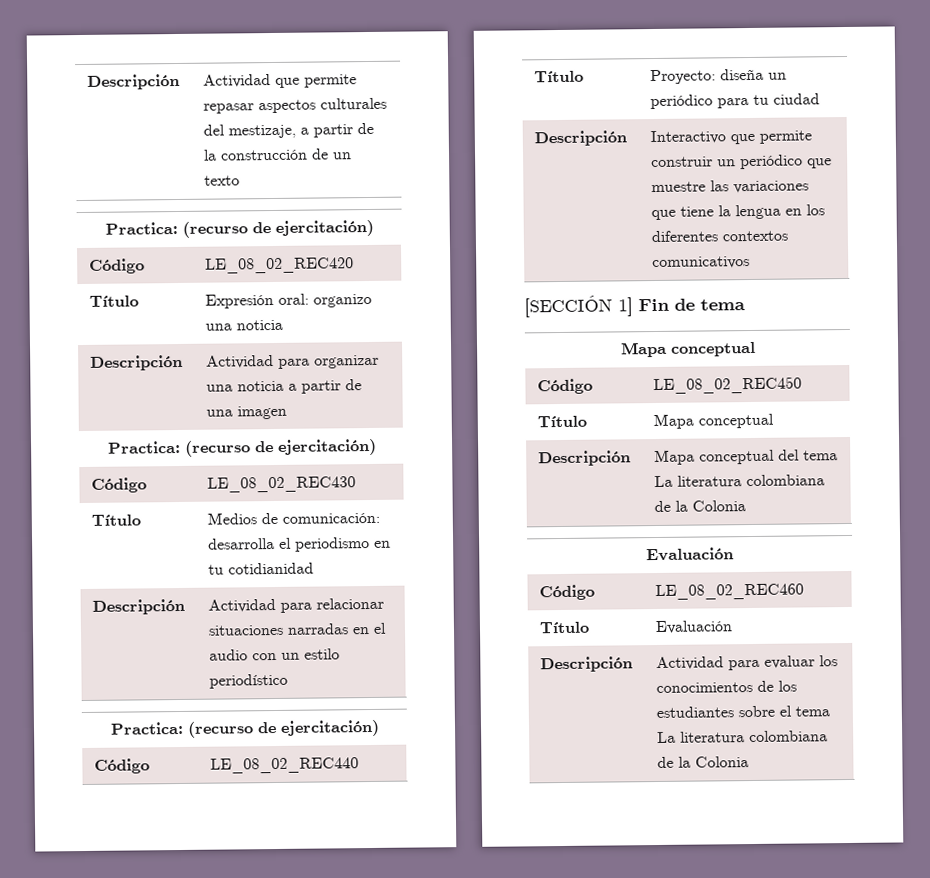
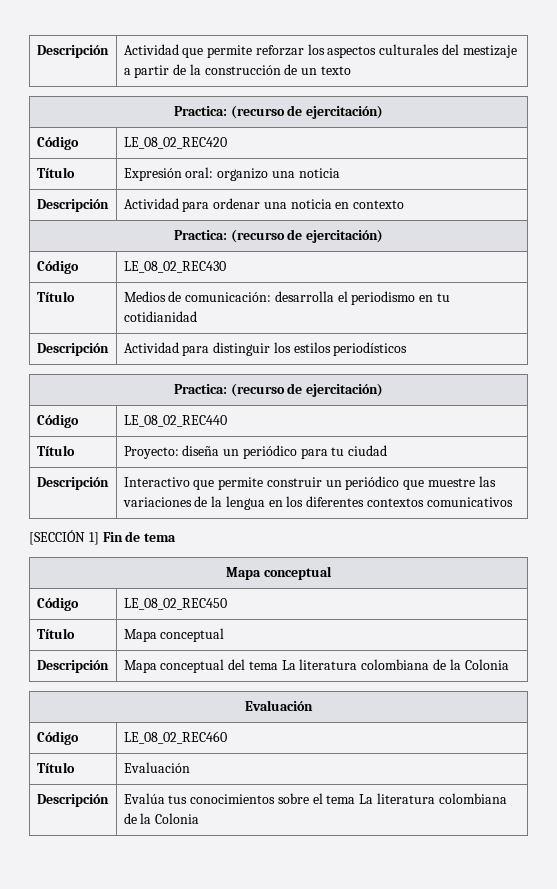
[202,103,254,114] repasar -> [255,44,325,56] reforzar los
[227,124,296,139] mestizaje, -> [462,45,517,58] mestizaje
[313,354,379,369] [205,379,362,394] [205,405,287,420] organizar una noticia a partir de una imagen -> [213,198,405,209] ordenar una noticia en contexto
[315,597,384,610] [207,622,387,636] [208,648,340,661] [208,673,288,689] relacionar situaciones narradas en el audio con un estilo periodístico -> [213,342,408,356] distinguir los estilos periodísticos
[650,206,714,221] que tiene -> [194,496,208,507] de
[655,655,838,671] [655,680,797,694] [655,706,734,719] Actividad para evaluar los conocimientos de los estudiantes -> [123,793,276,804] Evalúa tus conocimientos

